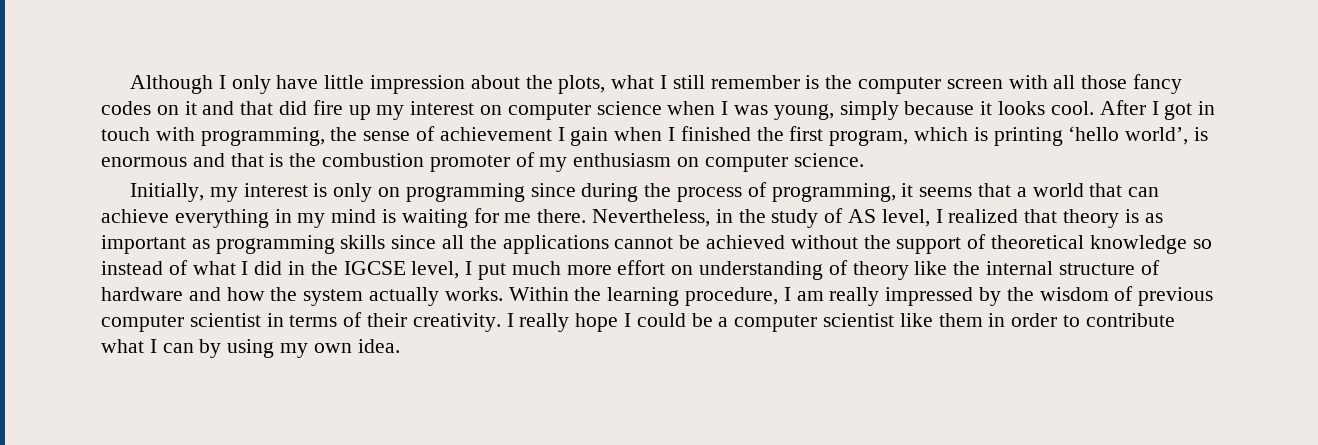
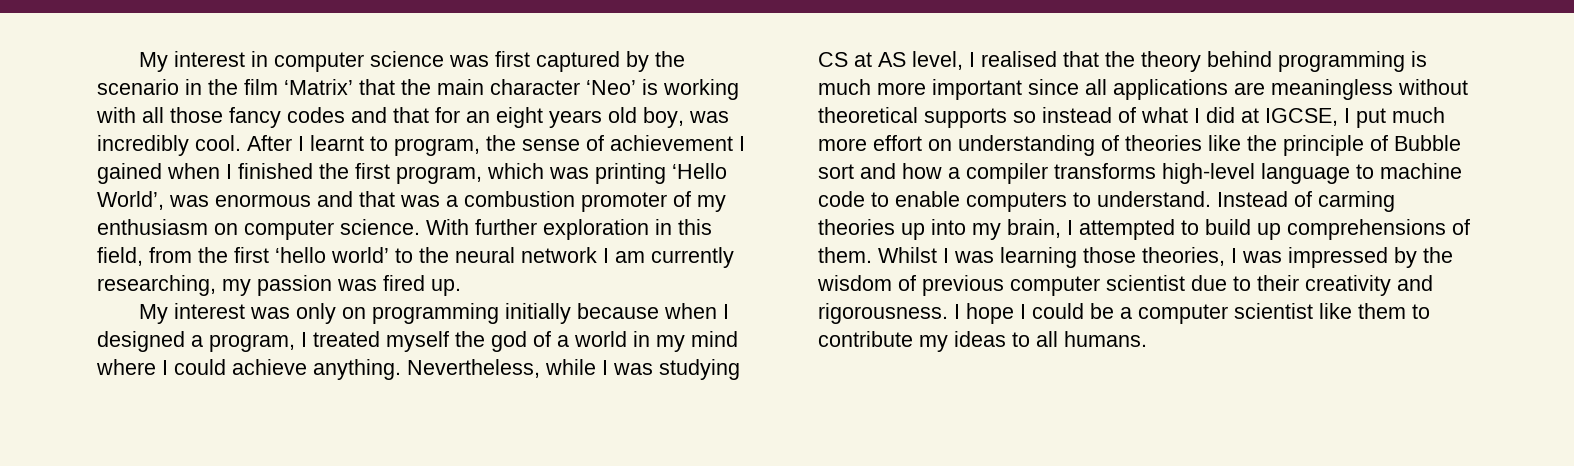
[129,75,1003,94] Although I only have little impression about the plots, what I still remember is the computer screen -> [138,51,685,72] [97,79,739,100] My interest in computer science was first captured by the scenario in the film ‘Matrix’ that the main character ‘Neo’ is working
[156,100,1216,120] [101,127,325,146] on it and that did fire up my interest on computer science when I was young, simply because it looks cool. After I got in touch with programming, -> [351,107,729,128] [97,135,480,156] and that for an eight years old boy, was incredibly cool. After I learnt to program,
[570,127,609,146] gain -> [97,163,162,184] gained
[973,126,1209,146] is printing ‘hello world’, is -> [549,163,727,184] [97,191,209,210] was printing ‘Hello World’, was
[269,153,317,167] is the -> [400,195,458,207] was a
[129,182,1160,202] [101,208,1163,228] [101,234,1187,254] // Initially, my interest is only on programming since during the process of programming, it seems that a world that can achieve everything in my mind is waiting for me there. Nevertheless, in the study of AS level, I realized that theory is as important as programming skills since all the applications cannot be achieved without the support of theoretical knowledge -> [426,219,712,240] [97,247,734,268] [97,275,461,296] [138,303,729,324] [97,331,738,352] [96,359,740,380] [818,51,1427,72] [818,79,1468,100] [818,107,1007,128] With further exploration in this field, from the first ‘hello world’ to the neural network I am currently researching, my passion was fired up. // My interest was only on programming initially because when I designed a program, I treated myself the god of a world in my mind where I could achieve anything. Nevertheless, while I was studying CS at AS level, I realised that the theory behind programming is much more important since all applications are meaningless without theoretical supports
[288,261,460,279] in the IGCSE level, -> [1241,108,1338,126] at IGCSE,
[852,261,909,280] theory -> [1125,135,1202,151] theories
[986,260,1160,275] [101,287,880,306] internal structure of hardware and how the system actually works. Within the learning procedure, I am really -> [1283,135,1461,156] [818,163,1462,184] [818,191,1395,212] [818,219,1470,240] [818,247,1282,268] principle of Bubble sort and how a compiler transforms high-level language to machine code to enable computers to understand. Instead of carming theories up into my brain, I attempted to build up comprehensions of them. Whilst I was learning those theories, I was
[266,312,570,332] in terms of their creativity. I really -> [1191,275,1433,296] [818,303,960,324] due to their creativity and rigorousness. I
[988,313,1175,327] [101,339,400,358] in order to contribute what I can by using my own idea. -> [1412,304,1430,319] [818,331,1147,352] to contribute my ideas to all humans.

